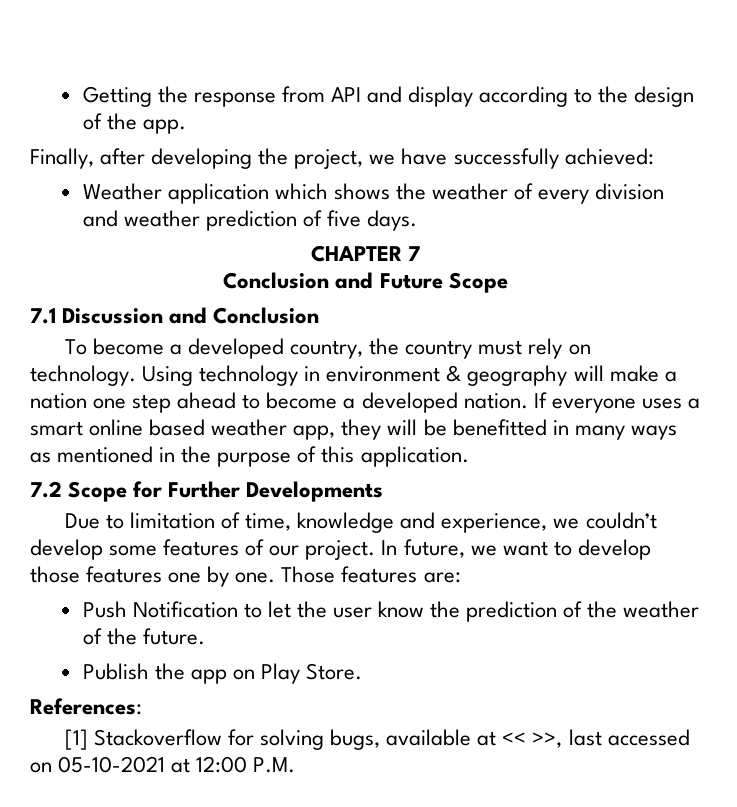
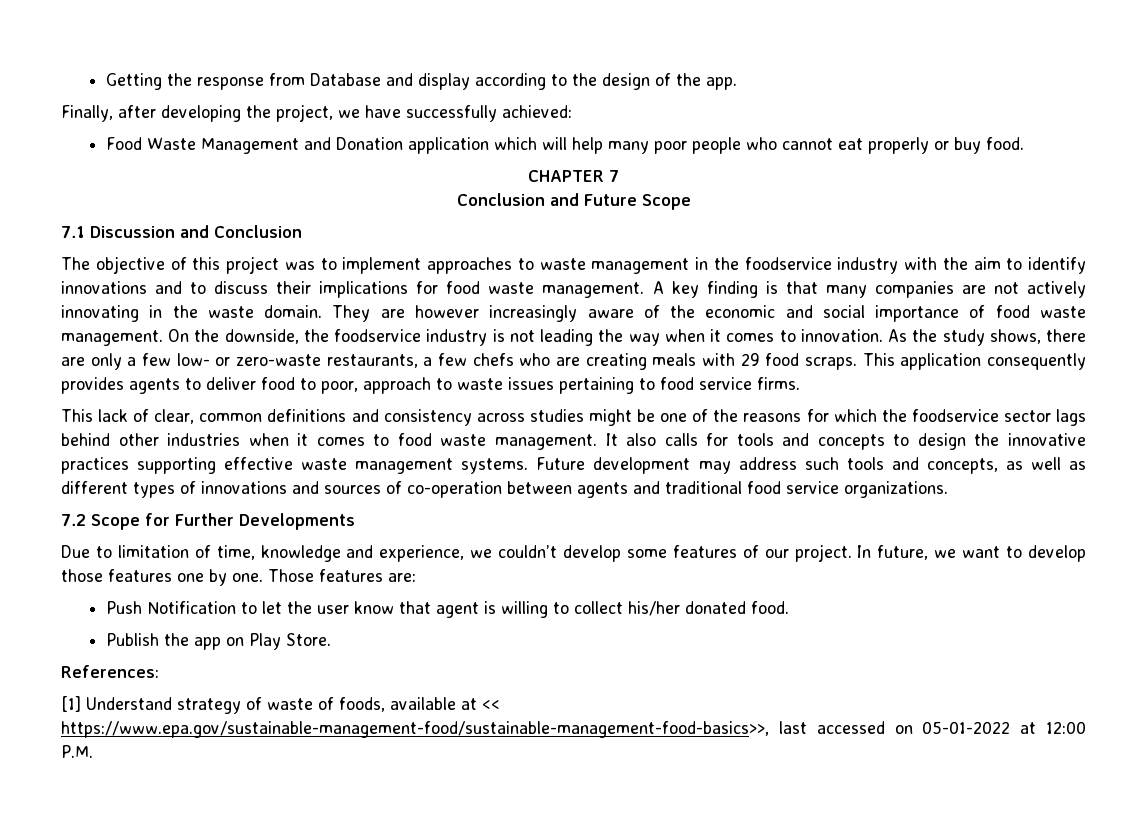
[330,87,361,102] API -> [309,73,381,86] Database
[82,183,665,204] [82,210,418,231] Weather application which shows the weather of every division and weather prediction of five days. -> [105,137,1024,154] Food Waste Management and Donation application which will help many poor people who cannot eat properly or buy food.
[64,338,591,359] [30,365,677,386] [30,392,700,413] [30,419,677,440] [30,446,469,467] To become a developed country, the country must rely on technology. Using technology in environment & geography will make a nation one step ahead to become a developed nation. If everyone uses a smart online based weather app, they will be benefitted in many ways as mentioned in the purpose of this application. -> [61,256,1086,274] [61,281,1087,298] [61,305,1087,322] [61,329,1086,346] [61,353,1086,370] [61,377,800,394] [61,409,1086,426] [61,433,1086,450] [61,457,1086,474] [61,481,948,498] The objective of this project was to implement approaches to waste management in the foodservice industry with the aim to identify innovations and to discuss their implications for food waste management. A key finding is that many companies are not actively innovating in the waste domain. They are however increasingly aware of the economic and social importance of food waste management. On the downside, the foodservice industry is not leading the way when it comes to innovation. As the study shows, there are only a few low- or zero-waste restaurants, a few chefs who are creating meals with 29 food scraps. This application consequently provides agents to deliver food to poor, approach to waste issues pertaining to food service firms. // This lack of clear, common definitions and consistency across studies might be one of the reasons for which the foodservice sector lags behind other industries when it comes to food waste management. It also calls for tools and concepts to design the innovative practices supporting effective waste management systems. Future development may address such tools and concepts, as well as different types of innovations and sources of co-operation between agents and traditional food service organizations.
[430,601,700,622] [82,628,205,645] the prediction of the weather of the future. -> [398,601,789,618] that agent is willing to collect his/her donated food.
[93,729,381,750] Stackoverflow for solving bugs, -> [86,697,385,714] Understand strategy of waste of foods,
[532,732,563,748] >>, -> [61,721,769,738] https://www.epa.gov/sustainable-management-food/sustainable-management-food-basics>>,
[58,756,166,773] 05-10-2021 -> [922,721,1011,734] 05-01-2022

